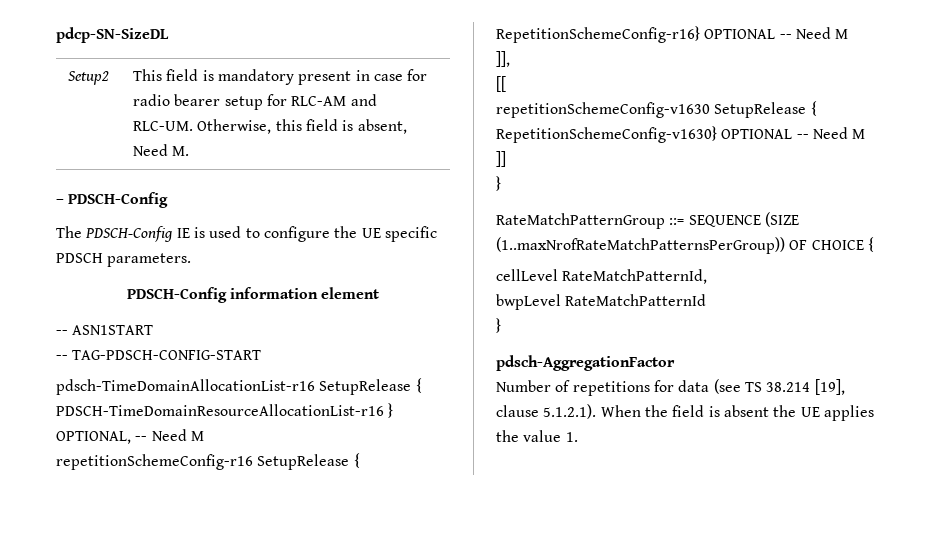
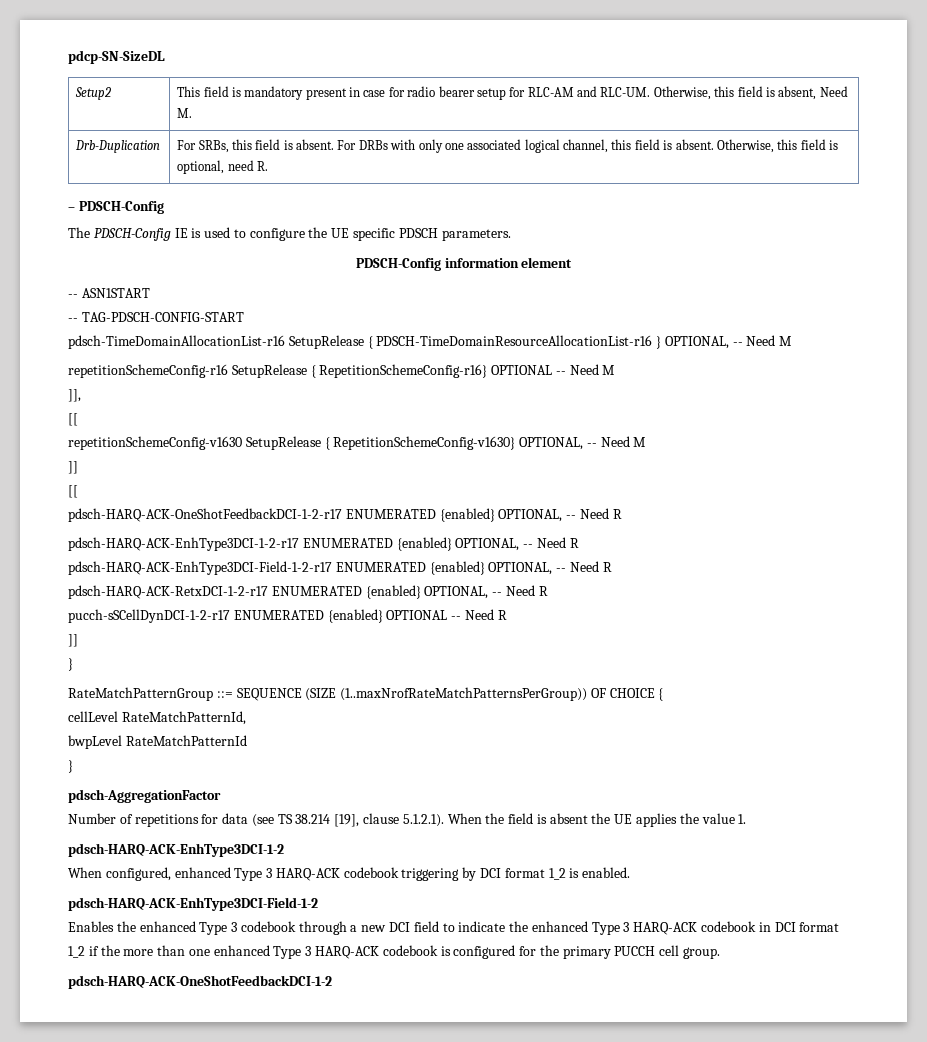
(190, 151) none -> [75,140,161,153] [177,139,839,153] [177,160,268,174] // Drb-Duplication | For SRBs, this field is absent. For DRBs with only one associated logical channel, this field is absent. Otherwise, this field is optional, need R.
[721,127,866,139] OPTIONAL -- Need M -> [519,436,647,450] [68,461,78,474] [68,485,78,498] [68,508,622,522] [68,537,579,551] [68,561,612,575] [68,585,548,599] [68,609,507,623] OPTIONAL, -- Need M // ]] // [[ // pdsch-HARQ-ACK-OneShotFeedbackDCI-1-2-r17 ENUMERATED {enabled} OPTIONAL, -- Need R // pdsch-HARQ-ACK-EnhType3DCI-1-2-r17 ENUMERATED {enabled} OPTIONAL, -- Need R // pdsch-HARQ-ACK-EnhType3DCI-Field-1-2-r17 ENUMERATED {enabled} OPTIONAL, -- Need R // pdsch-HARQ-ACK-RetxDCI-1-2-r17 ENUMERATED {enabled} OPTIONAL, -- Need R // pucch-sSCellDynDCI-1-2-r17 ENUMERATED {enabled} OPTIONAL -- Need R
(578, 437) none -> [68,843,284,857] [68,867,631,881] [68,897,318,911] [68,921,840,935] [68,945,721,959] [68,975,332,989] // pdsch-HARQ-ACK-EnhType3DCI-1-2 // When configured, enhanced Type 3 HARQ-ACK codebook triggering by DCI format 1_2 is enabled. // pdsch-HARQ-ACK-EnhType3DCI-Field-1-2 // Enables the enhanced Type 3 codebook through a new DCI field to indicate the enhanced Type 3 HARQ-ACK codebook in DCI format 1_2 if the more than one enhanced Type 3 HARQ-ACK codebook is configured for the primary PUCCH cell group. // pdsch-HARQ-ACK-OneShotFeedbackDCI-1-2

